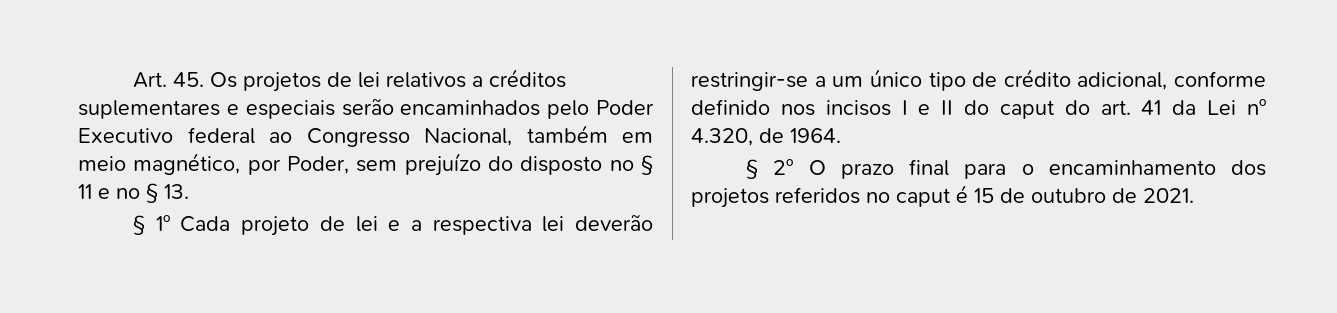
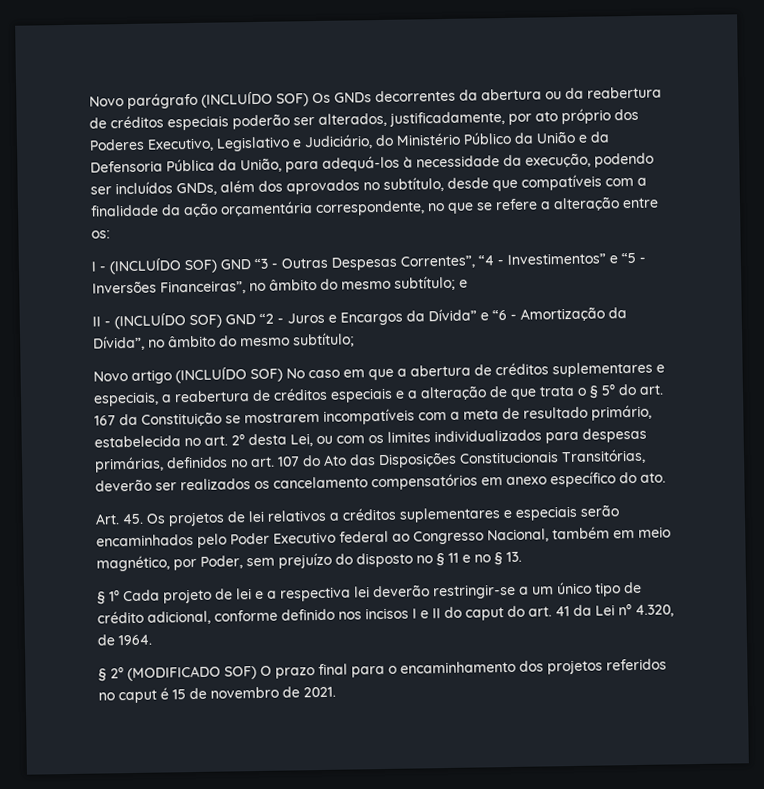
(133, 80) none -> [89,86,662,110] [89,108,639,131] [89,130,610,152] [90,152,654,173] [90,174,647,196] [90,196,659,218] [91,230,110,239] [91,252,646,275] [92,275,468,295] [92,306,627,330] [93,332,355,351] [93,361,665,384] [93,383,664,407] [94,404,652,427] [94,427,647,448] [94,448,646,473] [95,471,666,492] Novo parágrafo (INCLUÍDO SOF) Os GNDs decorrentes da abertura ou da reabertura de créditos especiais poderão ser alterados, justificadamente, por ato próprio dos Poderes Executivo, Legislativo e Judiciário, do Ministério Público da União e da Defensoria Pública da União, para adequá-los à necessidade da execução, podendo ser incluídos GNDs, além dos aprovados no subtítulo, desde que compatíveis com a finalidade da ação orçamentária correspondente, no que se refere a alteração entre os: // I - (INCLUÍDO SOF) GND “3 - Outras Despesas Correntes”, “4 - Investimentos” e “5 - Inversões Financeiras”, no âmbito do mesmo subtítulo; e // II - (INCLUÍDO SOF) GND “2 - Juros e Encargos da Dívida” e “6 - Amortização da Dívida”, no âmbito do mesmo subtítulo; // Novo artigo (INCLUÍDO SOF) No caso em que a abertura de créditos suplementares e especiais, a reabertura de créditos especiais e a alteração de que trata o § 5º do art. 167 da Constituição se mostrarem incompatíveis com a meta de resultado primário, estabelecida no art. 2º desta Lei, ou com os limites individualizados para despesas primárias, definidos no art. 107 do Ato das Disposições Constitucionais Transitórias, deverão ser realizados os cancelamento compensatórios em anexo específico do ato. //
(794, 167) none -> [127,665,257,682] (MODIFICADO SOF)
[1031,188,1106,203] outubro -> [210,686,279,699] novembro

